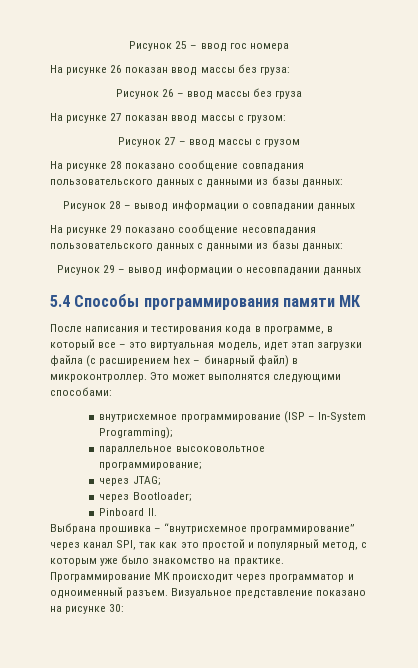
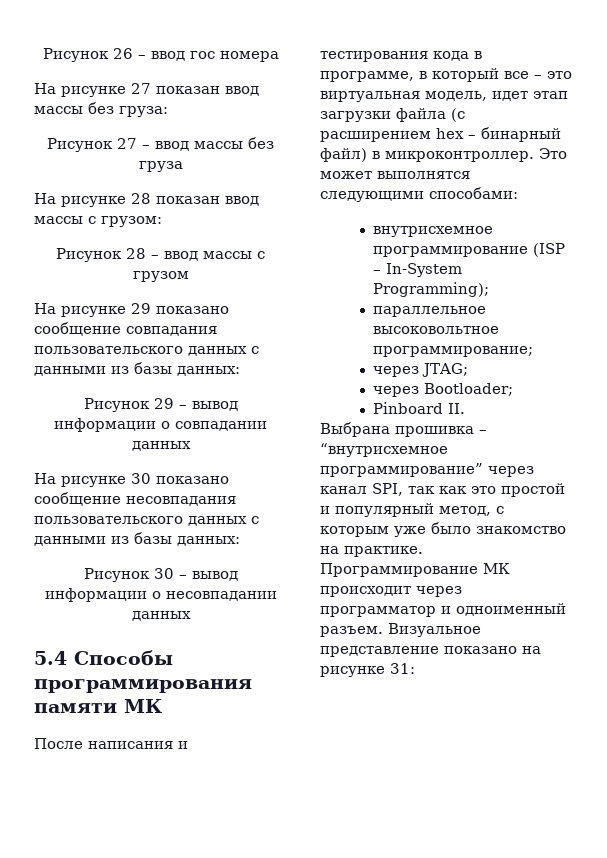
[129,41,188,51] Рисунок 25 -> [42,48,133,62] Рисунок 26
[110,65,123,73] 26 -> [131,83,151,94] 27
[161,89,174,97] 26 -> [117,138,137,149] 27
[110,113,123,121] 27 -> [131,193,151,204] 28
[163,137,176,145] 27 -> [126,248,146,259] 28
[110,161,123,169] 28 -> [131,303,151,314] 29
[109,201,122,209] 28 -> [153,398,174,409] 29
[110,225,123,233] 29 -> [131,473,151,484] 30
[103,265,116,273] 29 -> [153,568,174,579] 30
[109,604,125,612] 30: -> [390,663,415,674] 31:

